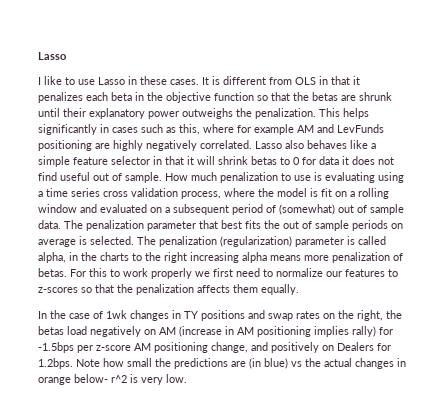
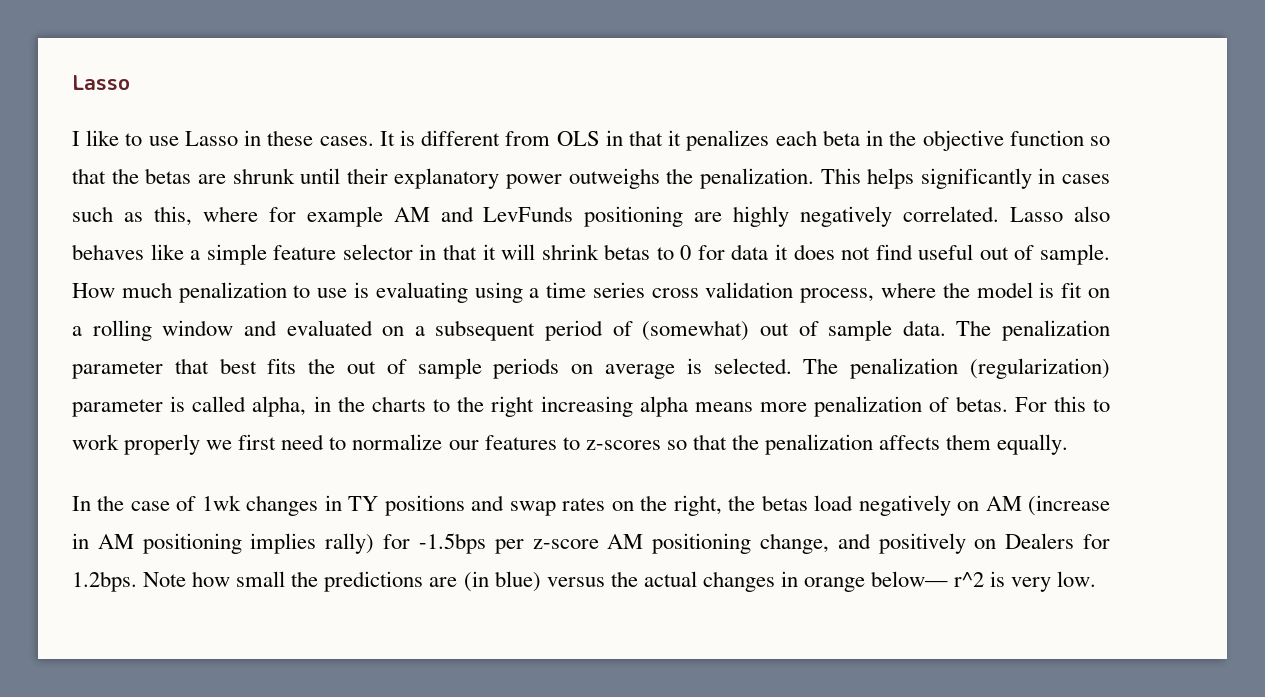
[291,361,302,367] vs -> [546,577,605,587] versus
[74,374,108,383] below- -> [871,571,949,587] below—

